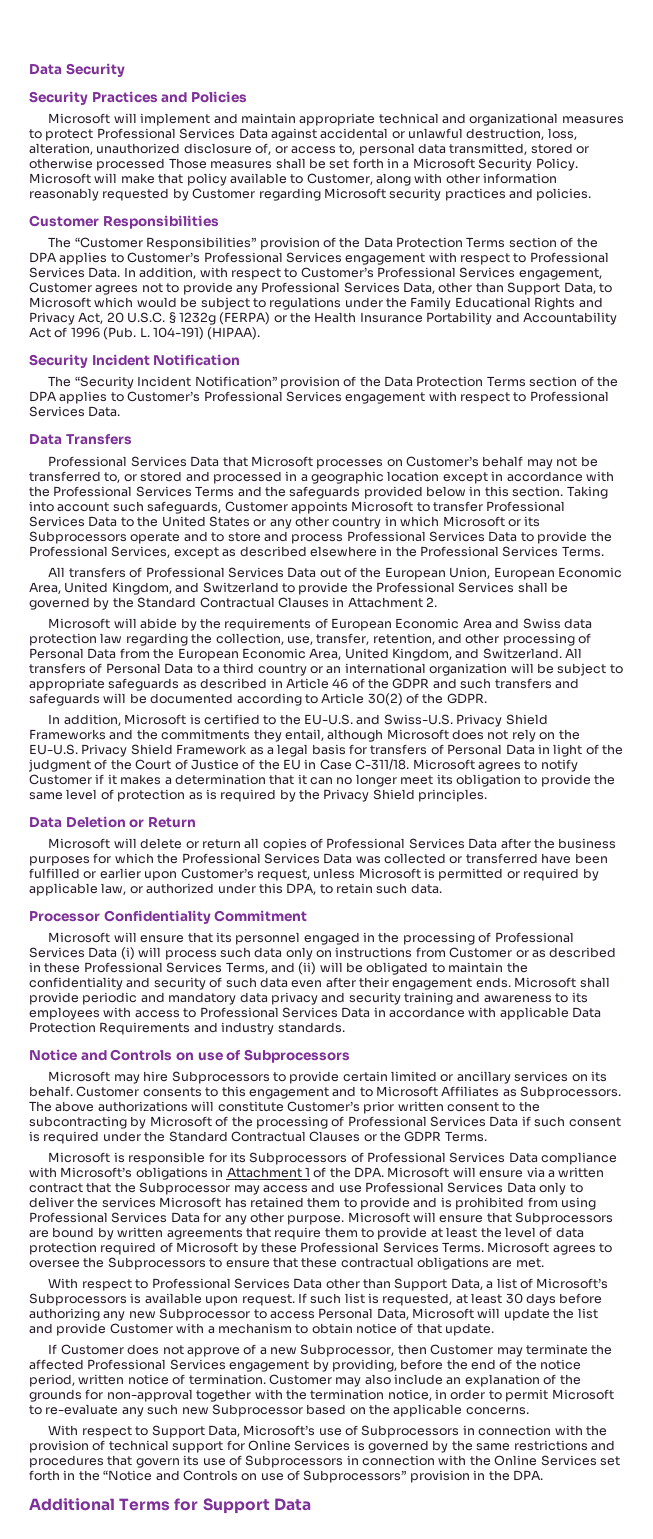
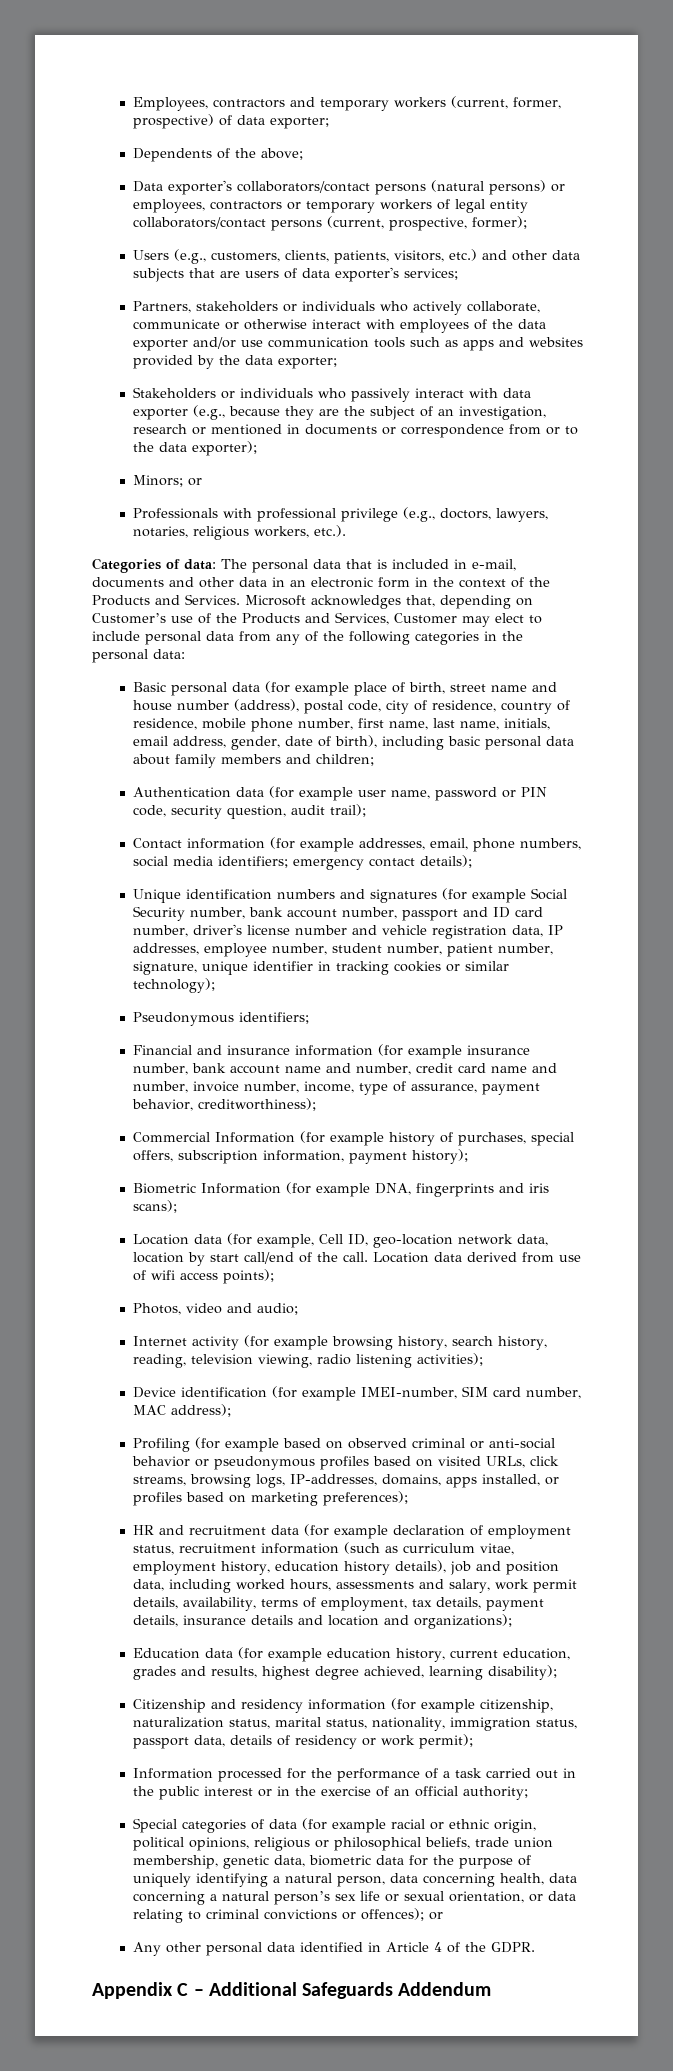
[29,63,125,77] [29,91,247,105] [48,113,624,126] [29,128,577,141] [29,143,590,156] [29,158,578,171] [29,173,558,186] [29,188,592,201] [29,215,219,229] [48,237,598,250] [29,252,609,265] [29,267,602,280] [29,282,612,295] [29,297,603,310] [29,312,617,325] [29,327,261,340] [29,354,241,368] [48,376,618,389] [29,391,609,404] [29,406,121,417] [29,434,132,445] [48,456,598,469] [29,471,614,484] [29,486,608,499] [29,501,566,514] [29,516,541,529] [29,531,612,544] [29,546,604,559] [48,567,622,580] [29,582,569,595] [29,597,437,610] [48,618,592,631] [29,633,592,646] [29,648,583,661] [29,663,623,676] [29,678,579,691] [29,693,487,706] [48,714,548,727] [29,729,580,742] [29,744,623,757] [28,759,578,772] [29,774,615,787] [29,789,488,802] [29,816,196,828] [48,838,617,851] [29,853,608,866] [29,868,599,881] [29,883,442,896] [29,910,308,924] [48,932,574,945] [29,947,617,960] [29,962,528,975] [29,977,610,990] [29,992,588,1005] [29,1007,602,1020] [29,1022,345,1035] [29,1049,350,1063] [48,1071,607,1084] [29,1086,622,1099] [29,1101,540,1114] [29,1116,621,1129] [29,1131,487,1144] [48,1152,618,1165] [29,1167,605,1180] [29,1182,583,1195] [29,1197,596,1210] [29,1212,614,1225] [29,1227,584,1240] [29,1242,613,1255] [29,1257,544,1270] [48,1278,609,1291] [29,1293,603,1306] [29,1308,598,1321] [29,1323,495,1336] [48,1344,613,1357] [29,1359,582,1372] [29,1374,581,1387] [29,1389,614,1402] [29,1404,529,1417] [48,1425,607,1438] [29,1440,615,1453] [29,1455,620,1468] [29,1470,543,1483] [29,1498,311,1514] Data Security // Security Practices and Policies // Microsoft will implement and maintain appropriate technical and organizational measures to protect Professional Services Data against accidental or unlawful destruction, loss, alteration, unauthorized disclosure of, or access to, personal data transmitted, stored or otherwise processed Those measures shall be set forth in a Microsoft Security Policy. Microsoft will make that policy available to Customer, along with other information reasonably requested by Customer regarding Microsoft security practices and policies. // Customer Responsibilities // The “Customer Responsibilities” provision of the Data Protection Terms section of the DPA applies to Customer’s Professional Services engagement with respect to Professional Services Data. In addition, with respect to Customer’s Professional Services engagement, Customer agrees not to provide any Professional Services Data, other than Support Data, to Microsoft which would be subject to regulations under the Family Educational Rights and Privacy Act, 20 U.S.C. § 1232g (FERPA) or the Health Insurance Portability and Accountability Act of 1996 (Pub. L. 104-191) (HIPAA). // Security Incident Notification // The “Security Incident Notification” provision of the Data Protection Terms section of the DPA applies to Customer’s Professional Services engagement with respect to Professional Services Data. // Data Transfers // Professional Services Data that Microsoft processes on Customer’s behalf may not be transferred to, or stored and processed in a geographic location except in accordance with the Professional Services Terms and the safeguards provided below in this section. Taking into account such safeguards, Customer appoints Microsoft to transfer Professional Services Data to the United States or any other country in which Microsoft or its Subprocessors operate and to store and process Professional Services Data to provide the Professional Services, except as described elsewhere in the Professional Services Terms. // All transfers of Professional Services Data out of the European Union, European Economic Area, United Kingdom, and Switzerland to provide the Professional Services shall be governed by the Standard Contractual Clauses in Attachment 2. // Microsoft will abide by the requirements of European Economic Area and Swiss data protection law regarding the collection, use, transfer, retention, and other processing of Personal Data from the European Economic Area, United Kingdom, and Switzerland. All transfers of Personal Data to a third country or an international organization will be subject to appropriate safeguards as described in Article 46 of the GDPR and such transfers and safeguards will be documented according to Article 30(2) of the GDPR. // In addition, Microsoft is certified to the EU-U.S. and Swiss-U.S. Privacy Shield Frameworks and the commitments they entail, although Microsoft does not rely on the EU-U.S. Privacy Shield Framework as a legal basis for transfers of Personal Data in light of the judgment of the Court of Justice of the EU in Case C-311/18. Microsoft agrees to notify Customer if it makes a determination that it can no longer meet its obligation to provide the same level of protection as is required by the Privacy Shield principles. // Data Deletion or Return // Microsoft will delete or return all copies of Professional Services Data after the business purposes for which the Professional Services Data was collected or transferred have been fulfilled or earlier upon Customer’s request, unless Microsoft is permitted or required by applicable law, or authorized under this DPA, to retain such data. // Processor Confidentiality Commitment // Microsoft will ensure that its personnel engaged in the processing of Professional Services Data (i) will process such data only on instructions from Customer or as described in these Professional Services Terms, and (ii) will be obligated to maintain the confidentiality and security of such data even after their engagement ends. Microsoft shall provide periodic and mandatory data privacy and security training and awareness to its employees with access to Professional Services Data in accordance with applicable Data Protection Requirements and industry standards. // Notice and Controls on use of Subprocessors // Microsoft may hire Subprocessors to provide certain limited or ancillary services on its behalf. Customer consents to this engagement and to Microsoft Affiliates as Subprocessors. The above authorizations will constitute Customer’s prior written consent to the subcontracting by Microsoft of the processing of Professional Services Data if such consent is required under the Standard Contractual Clauses or the GDPR Terms. // Microsoft is responsible for its Subprocessors of Professional Services Data compliance with Microsoft’s obligations in Attachment 1 of the DPA. Microsoft will ensure via a written contract that the Subprocessor may access and use Professional Services Data only to deliver the services Microsoft has retained them to provide and is prohibited from using Professional Services Data for any other purpose. Microsoft will ensure that Subprocessors are bound by written agreements that require them to provide at least the level of data protection required of Microsoft by these Professional Services Terms. Microsoft agrees to oversee the Subprocessors to ensure that these contractual obligations are met. // With respect to Professional Services Data other than Support Data, a list of Microsoft’s Subprocessors is available upon request. If such list is requested, at least 30 days before authorizing any new Subprocessor to access Personal Data, Microsoft will update the list and provide Customer with a mechanism to obtain notice of that update. // If Customer does not approve of a new Subprocessor, then Customer may terminate the affected Professional Services engagement by providing, before the end of the notice period, written notice of termination. Customer may also include an explanation of the grounds for non-approval together with the termination notice, in order to permit Microsoft to re-evaluate any such new Subprocessor based on the applicable concerns. // With respect to Support Data, Microsoft’s use of Subprocessors in connection with the provision of technical support for Online Services is governed by the same restrictions and procedures that govern its use of Subprocessors in connection with the Online Services set forth in the “Notice and Controls on use of Subprocessors” provision in the DPA. // Additional Terms for Support Data -> [132,96,561,111] [132,114,329,129] [132,148,303,162] [132,180,565,195] [132,199,528,213] [132,216,527,231] [132,249,580,264] [132,267,458,282] [132,301,540,315] [132,319,546,333] [132,337,583,351] [132,355,337,369] [132,387,531,402] [132,405,546,420] [132,424,578,438] [132,441,257,456] [132,475,202,487] [132,507,548,522] [132,525,346,540] [92,558,516,573] [92,577,550,588] [92,594,533,609] [92,612,542,627] [92,631,523,645] [92,649,185,663] [132,681,557,696] [132,699,570,714] [132,718,550,732] [132,735,574,750] [132,754,374,768] [132,786,547,801] [132,804,366,819] [132,837,581,852] [132,855,472,870] [132,888,567,903] [132,906,543,921] [132,924,563,939] [132,943,553,957] [132,961,509,975] [132,978,215,993] [132,1012,309,1026] [132,1044,530,1059] [132,1063,557,1075] [132,1081,540,1095] [131,1098,316,1111] [132,1131,574,1146] [132,1149,468,1164] [132,1182,549,1197] [132,1200,177,1213] [132,1233,548,1248] [132,1252,581,1266] [132,1269,274,1284] [132,1303,298,1315] [132,1335,547,1350] [132,1353,483,1368] [132,1386,581,1401] [132,1404,231,1417] [132,1437,555,1452] [131,1456,559,1470] [132,1474,559,1488] [132,1491,408,1506] [132,1524,571,1539] [132,1542,514,1555] [132,1560,559,1575] [132,1579,577,1593] [132,1597,544,1611] [132,1614,512,1629] [132,1647,570,1662] [132,1665,557,1680] [132,1698,553,1713] [132,1717,577,1731] [132,1734,473,1749] [132,1768,576,1782] [132,1786,528,1800] [132,1818,536,1833] [132,1837,553,1851] [132,1855,531,1869] [132,1873,577,1887] [132,1891,576,1905] [132,1908,443,1923] [132,1942,535,1956] [92,1982,492,1999] Employees, contractors and temporary workers (current, former, prospective) of data exporter; // Dependents of the above; // Data exporter's collaborators/contact persons (natural persons) or employees, contractors or temporary workers of legal entity collaborators/contact persons (current, prospective, former); // Users (e.g., customers, clients, patients, visitors, etc.) and other data subjects that are users of data exporter's services; // Partners, stakeholders or individuals who actively collaborate, communicate or otherwise interact with employees of the data exporter and/or use communication tools such as apps and websites provided by the data exporter; // Stakeholders or individuals who passively interact with data exporter (e.g., because they are the subject of an investigation, research or mentioned in documents or correspondence from or to the data exporter); // Minors; or // Professionals with professional privilege (e.g., doctors, lawyers, notaries, religious workers, etc.). // Categories of data: The personal data that is included in e-mail, documents and other data in an electronic form in the context of the Products and Services. Microsoft acknowledges that, depending on Customer’s use of the Products and Services, Customer may elect to include personal data from any of the following categories in the personal data: // Basic personal data (for example place of birth, street name and house number (address), postal code, city of residence, country of residence, mobile phone number, first name, last name, initials, email address, gender, date of birth), including basic personal data about family members and children; // Authentication data (for example user name, password or PIN code, security question, audit trail); // Contact information (for example addresses, email, phone numbers, social media identifiers; emergency contact details); // Unique identification numbers and signatures (for example Social Security number, bank account number, passport and ID card number, driver's license number and vehicle registration data, IP addresses, employee number, student number, patient number, signature, unique identifier in tracking cookies or similar technology); // Pseudonymous identifiers; // Financial and insurance information (for example insurance number, bank account name and number, credit card name and number, invoice number, income, type of assurance, payment behavior, creditworthiness); // Commercial Information (for example history of purchases, special offers, subscription information, payment history); // Biometric Information (for example DNA, fingerprints and iris scans); // Location data (for example, Cell ID, geo-location network data, location by start call/end of the call. Location data derived from use of wifi access points); // Photos, video and audio; // Internet activity (for example browsing history, search history, reading, television viewing, radio listening activities); // Device identification (for example IMEI-number, SIM card number, MAC address); // Profiling (for example based on observed criminal or anti-social behavior or pseudonymous profiles based on visited URLs, click streams, browsing logs, IP-addresses, domains, apps installed, or profiles based on marketing preferences); // HR and recruitment data (for example declaration of employment status, recruitment information (such as curriculum vitae, employment history, education history details), job and position data, including worked hours, assessments and salary, work permit details, availability, terms of employment, tax details, payment details, insurance details and location and organizations); // Education data (for example education history, current education, grades and results, highest degree achieved, learning disability); // Citizenship and residency information (for example citizenship, naturalization status, marital status, nationality, immigration status, passport data, details of residency or work permit); // Information processed for the performance of a task carried out in the public interest or in the exercise of an official authority; // Special categories of data (for example racial or ethnic origin, political opinions, religious or philosophical beliefs, trade union membership, genetic data, biometric data for the purpose of uniquely identifying a natural person, data concerning health, data concerning a natural person’s sex life or sexual orientation, or data relating to criminal convictions or offences); or // Any other personal data identified in Article 4 of the GDPR. // Appendix C – Additional Safeguards Addendum

